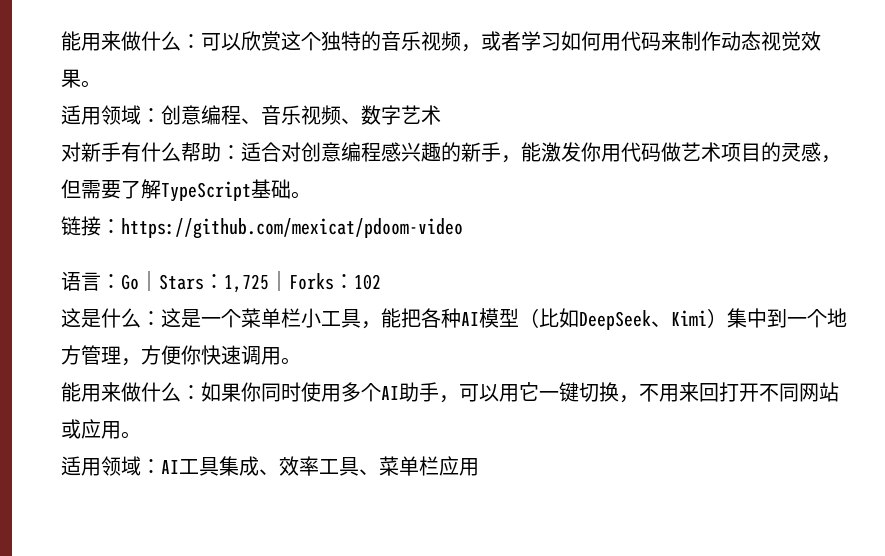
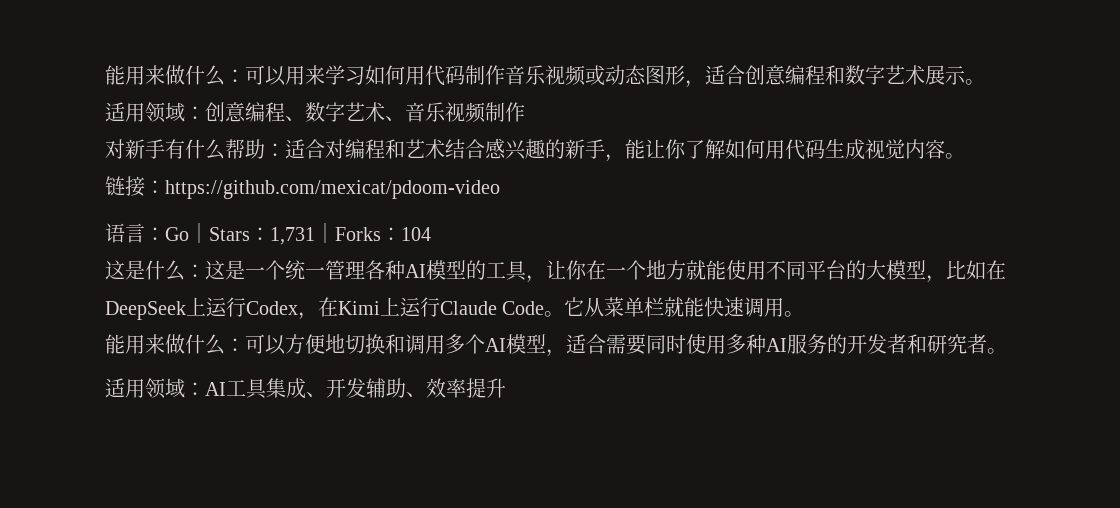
[61,31,821,52] [61,69,81,88] 能用来做什么：可以欣赏这个独特的音乐视频，或者学习如何用代码来制作动态视觉效果 -> [105,65,966,88] 能用来做什么：可以用来学习如何用代码制作音乐视频或动态图形，适合创意编程和数字艺术展示
[261,105,441,125] 音乐视频、数字艺术 -> [305,102,525,123] 数字艺术、音乐视频制作
[301,142,381,162] 创意编程 -> [345,139,485,159] 编程和艺术结合
[541,142,841,163] [61,179,291,202] 激发你用代码做艺术项目的灵感，但需要了解TypeScript基础 -> [645,139,945,160] 让你了解如何用代码生成视觉内容
[224,274,269,293] 1,725 -> [270,227,315,245] 1,731
[354,274,381,290] 102 -> [401,227,431,241] 104
[241,308,847,330] [61,345,201,366] 菜单栏小工具，能把各种AI模型（比如DeepSeek、Kimi）集中到一个地方管理，方便你 -> [285,260,1006,283] [105,297,705,320] 统一管理各种AI模型的工具，让你在一个地方就能使用不同平台的大模型，比如在DeepSeek上运行Codex，在Kimi上运行Claude Code。它从菜单栏就能
[201,382,839,403] [61,419,121,439] 如果你同时使用多个AI助手，可以用它一键切换，不用来回打开不同网站或应用 -> [245,334,987,357] 可以方便地切换和调用多个AI模型，适合需要同时使用多种AI服务的开发者和研究者
[279,456,479,476] 效率工具、菜单栏应用 -> [326,378,506,398] 开发辅助、效率提升

